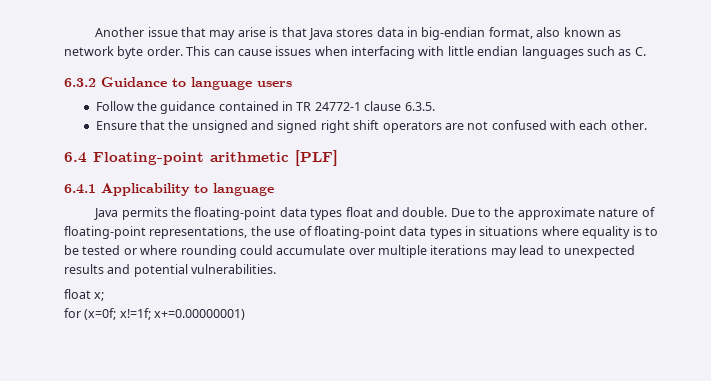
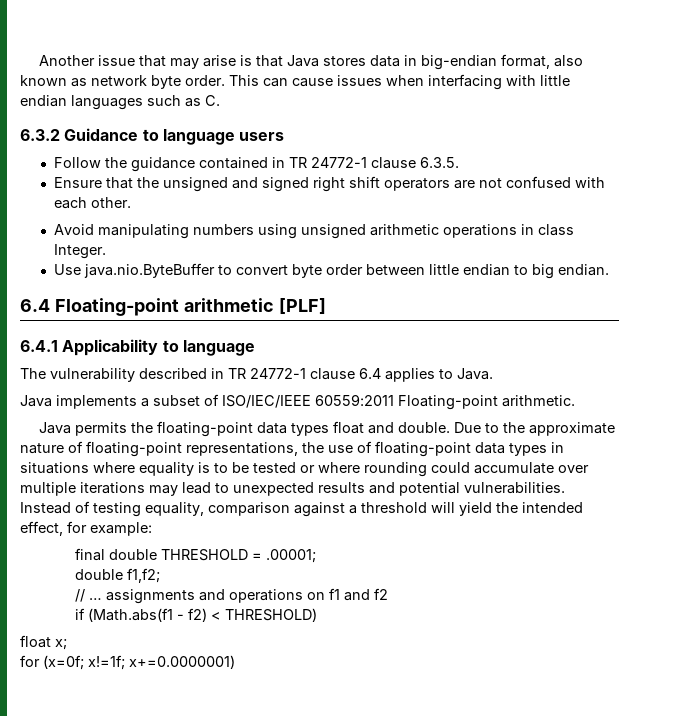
(647, 125) none -> [54,224,575,239] [54,244,107,259] [54,263,610,279] // Avoid manipulating numbers using unsigned arithmetic operations in class Integer. // Use java.nio.ByteBuffer to convert byte order between little endian to big endian.
(274, 189) none -> [20,368,493,382] [20,394,575,410] // The vulnerability described in TR 24772-1 clause 6.4 applies to Java. // Java implements a subset of ISO/IEC/IEEE 60559:2011 Floating-point arithmetic.
(277, 269) none -> [20,501,583,517] [20,521,152,536] [74,548,316,563] [74,568,160,583] [74,588,388,604] [74,608,317,622] Instead of testing equality, comparison against a threshold will yield the intended effect, for example: // final double THRESHOLD = .00001; // double f1,f2; // // … assignments and operations on f1 and f2 // if (Math.abs(f1 - f2) < THRESHOLD)
[154,309,246,320] x+=0.00000001) -> [129,655,235,669] x+=0.0000001)

